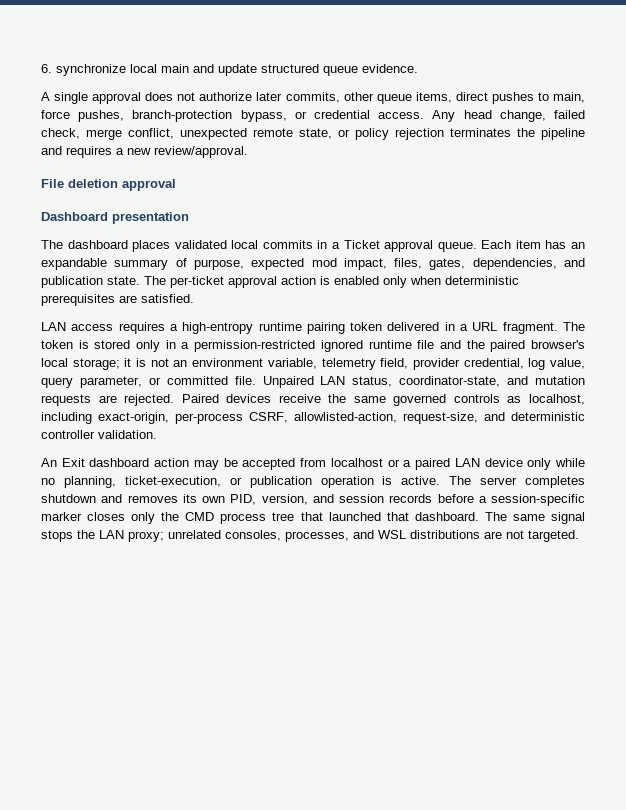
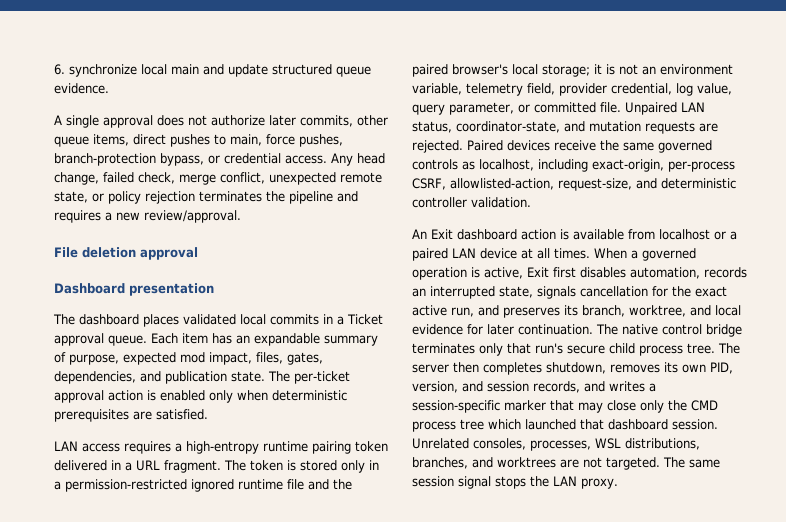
[193,458,296,470] may be accepted -> [560,229,624,240] is available
[527,458,585,470] [41,476,585,488] [41,494,123,503] only while no planning, ticket-execution, or publication operation is active. The server completes shutdown and -> [521,248,696,261] [412,267,747,280] [412,286,727,299] [412,305,741,318] [412,324,742,337] [412,343,740,356] [412,362,606,375] at all times. When a governed operation is active, Exit first disables automation, records an interrupted state, signals cancellation for the exact active run, and preserves its branch, worktree, and local evidence for later continuation. The native control bridge terminates only that run's secure child process tree. The server then completes shutdown,
[389,494,585,506] [41,512,126,521] records before a session-specific marker closes -> [533,381,656,393] [412,400,636,413] records, and writes a session-specific marker that may close
[300,512,323,521] that -> [488,419,521,430] which
[414,512,479,521] dashboard. -> [608,419,718,430] [412,438,700,451] [412,457,660,470] dashboard session. Unrelated consoles, processes, WSL distributions, branches, and worktrees are not targeted.
(545, 517) none -> [412,476,454,487] session
[128,530,579,542] proxy; unrelated consoles, processes, and WSL distributions are not targeted. -> [581,478,618,489] proxy.

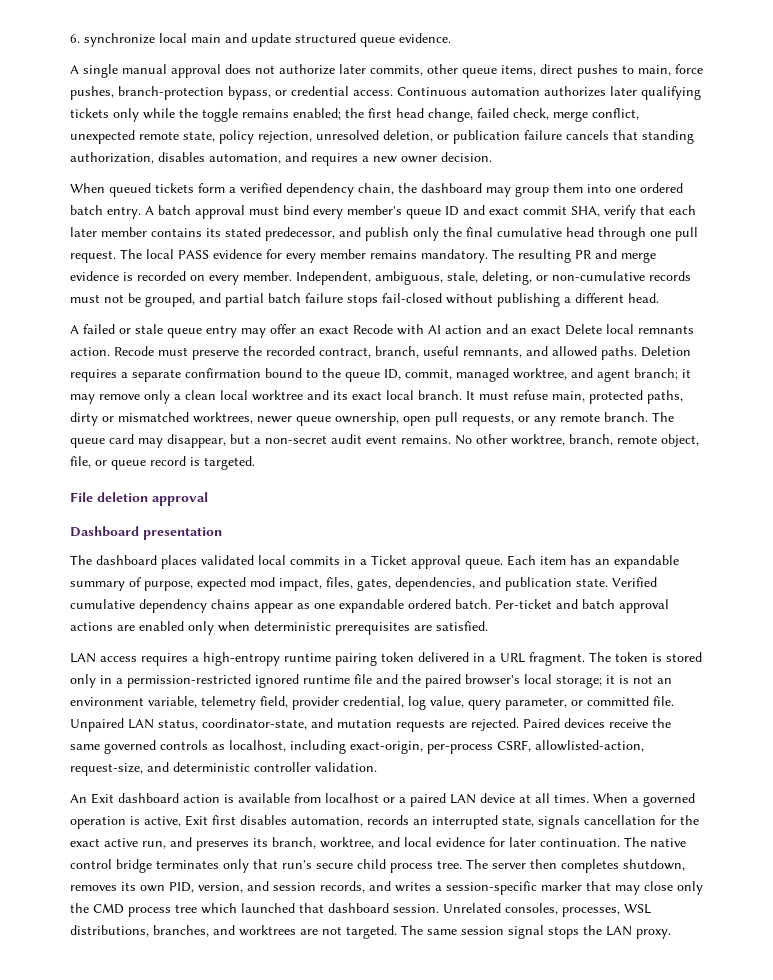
(99, 121) none -> [122,64,167,74] manual
[331,153,353,166] Any -> [397,86,701,100] [70,108,392,122] Continuous automation authorizes later qualifying tickets only while the toggle remains enabled; the first
[92,191,358,204] [54,210,241,223] or policy rejection terminates the pipeline and requires a new review/approval. -> [219,130,694,144] [70,152,492,166] [70,183,683,197] [70,205,696,219] [70,227,698,241] [70,249,656,263] [70,271,691,285] [70,293,659,307] [70,324,694,338] [70,346,691,360] [70,368,691,382] [70,390,683,404] [70,412,674,426] [70,434,699,448] [70,456,255,470] policy rejection, unresolved deletion, or publication failure cancels that standing authorization, disables automation, and requires a new owner decision. // When queued tickets form a verified dependency chain, the dashboard may group them into one ordered batch entry. A batch approval must bind every member's queue ID and exact commit SHA, verify that each later member contains its stated predecessor, and publish only the final cumulative head through one pull request. The local PASS evidence for every member remains mandatory. The resulting PR and merge evidence is recorded on every member. Independent, ambiguous, stale, deleting, or non-cumulative records must not be grouped, and partial batch failure stops fail-closed without publishing a different head. // A failed or stale queue entry may offer an exact Recode with AI action and an exact Delete local remnants action. Recode must preserve the recorded contract, branch, useful remnants, and allowed paths. Deletion requires a separate confirmation bound to the queue ID, commit, managed worktree, and agent branch; it may remove only a clean local worktree and its exact local branch. It must refuse main, protected paths, dirty or mismatched worktrees, newer queue ownership, open pull requests, or any remote branch. The queue card may disappear, but a non-secret audit event remains. No other worktree, branch, remote object, file, or queue record is targeted.
[268,371,350,384] [54,390,156,403] The per-ticket approval action is -> [612,577,657,587] [70,599,669,613] [70,622,135,631] Verified cumulative dependency chains appear as one expandable ordered batch. Per-ticket and batch approval actions are

